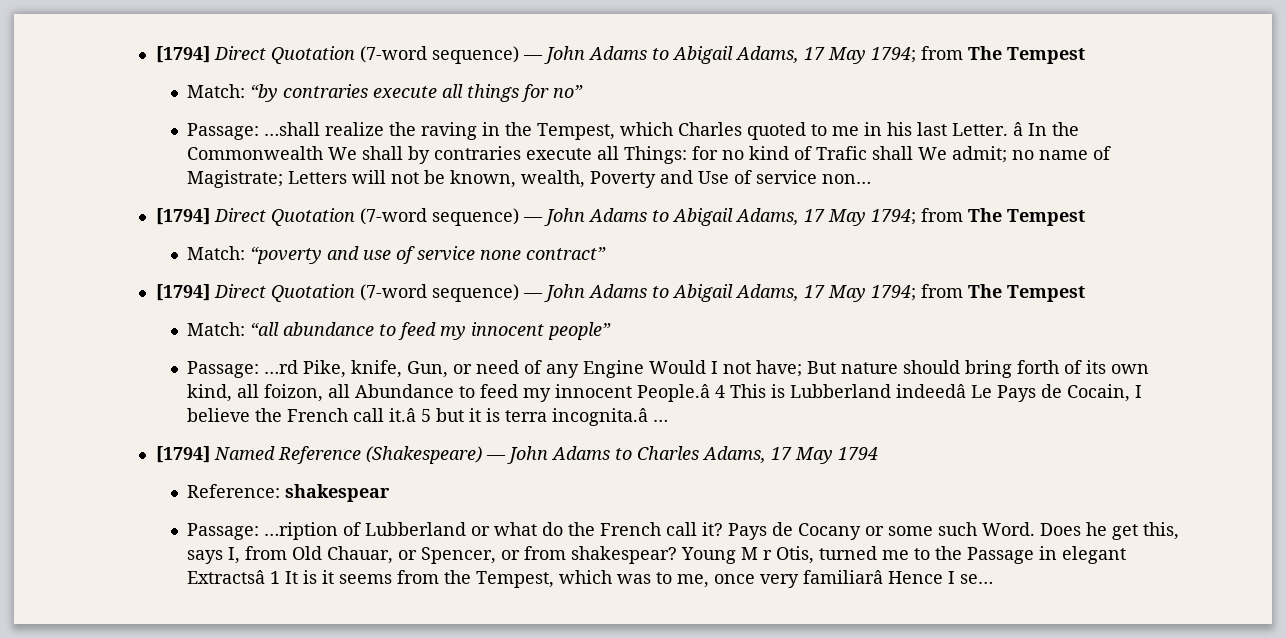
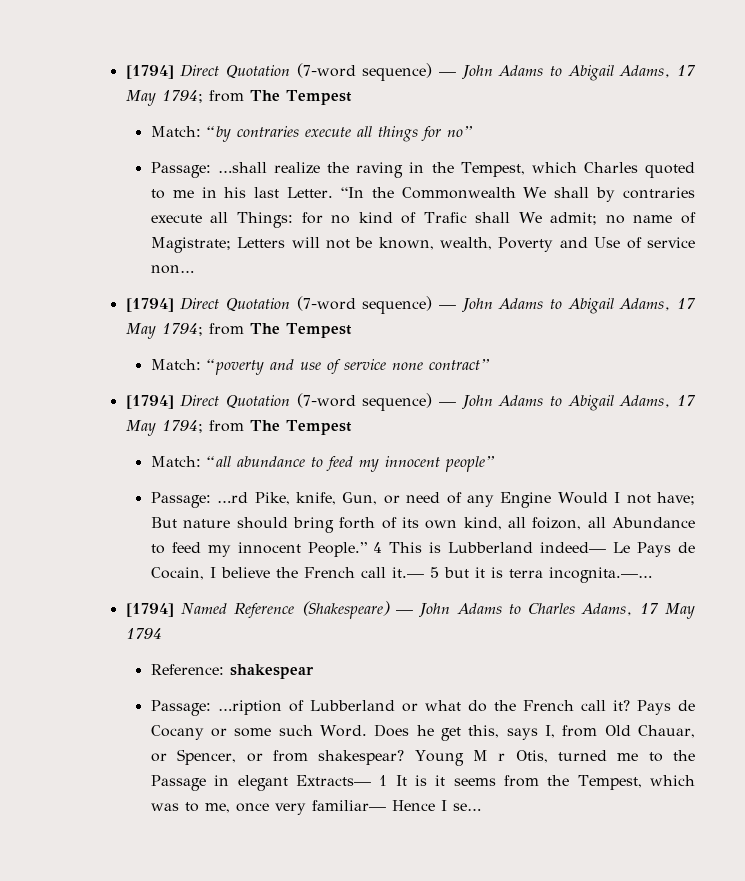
[1013,122,1048,136] â In -> [340,187,364,198] “In
[637,384,711,402] People.â -> [307,542,367,557] People.”
[896,384,967,398] indeedâ -> [540,542,607,553] indeed—
[389,408,417,422] it.â -> [391,567,424,578] it.—
[552,408,669,426] incognita.â … -> [548,567,652,583] incognita.—…
[187,570,266,584] Extractsâ -> [295,775,371,786] Extracts—
[803,570,884,584] familiarâ -> [311,800,386,811] familiar—

